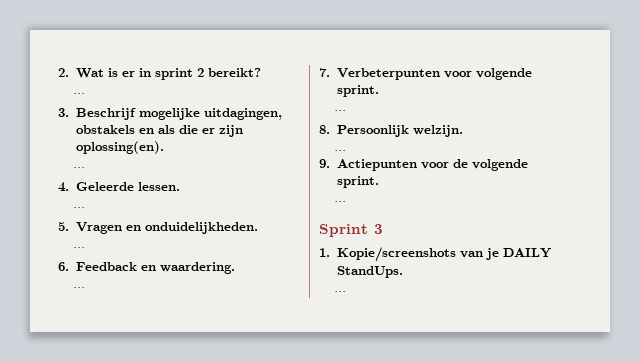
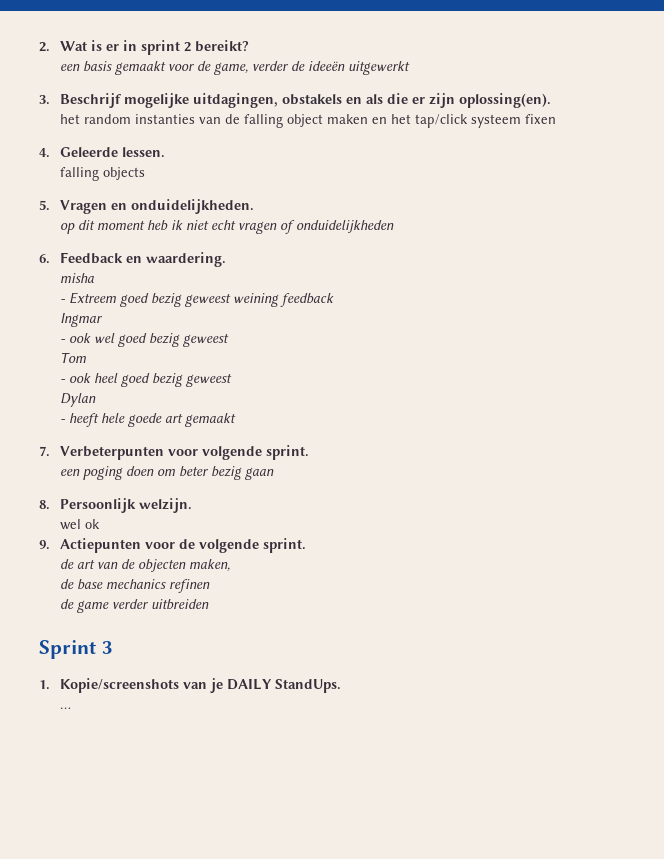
[72,93,85,94] … -> [60,61,411,75] een basis gemaakt voor de game, verder de ideeën uitgewerkt
[72,167,85,168] … -> [60,114,557,128] het random instanties van de falling object maken en het tap/click systeem fixen
[72,207,85,208] … -> [60,167,146,181] falling objects
[72,247,85,248] [58,262,235,274] [72,287,85,288] … // 6. Feedback en waardering. // … -> [60,220,395,234] [39,252,227,267] [60,273,95,283] [60,292,335,307] [60,313,104,327] [60,333,230,347] [60,352,88,363] [60,373,233,387] [60,393,97,407] [60,413,237,427] op dit moment heb ik niet echt vragen of onduidelijkheden // 6. Feedback en waardering. // misha // - Extreem goed bezig geweest weining feedback // Ingmar // - ook wel goed bezig geweest // Tom // - ook heel goed bezig geweest // Dylan // - heeft hele goede art gemaakt
[333,110,346,111] … -> [60,466,275,480] een poging doen om beter bezig gaan
[333,150,346,151] … -> [60,519,101,530] wel ok
[333,201,346,202] … -> [60,559,231,572] [60,579,211,593] [60,599,210,613] de art van de objecten maken, // de base mechanics refinen // de game verder uitbreiden

